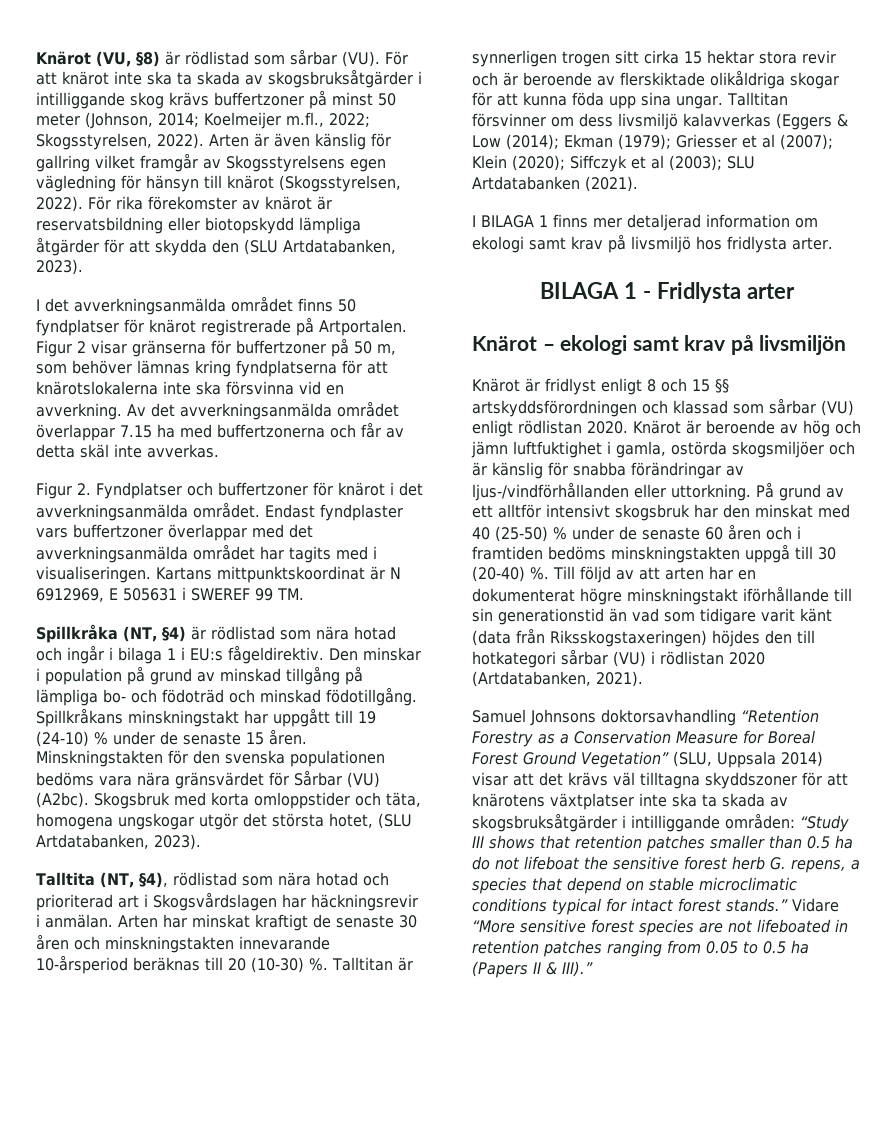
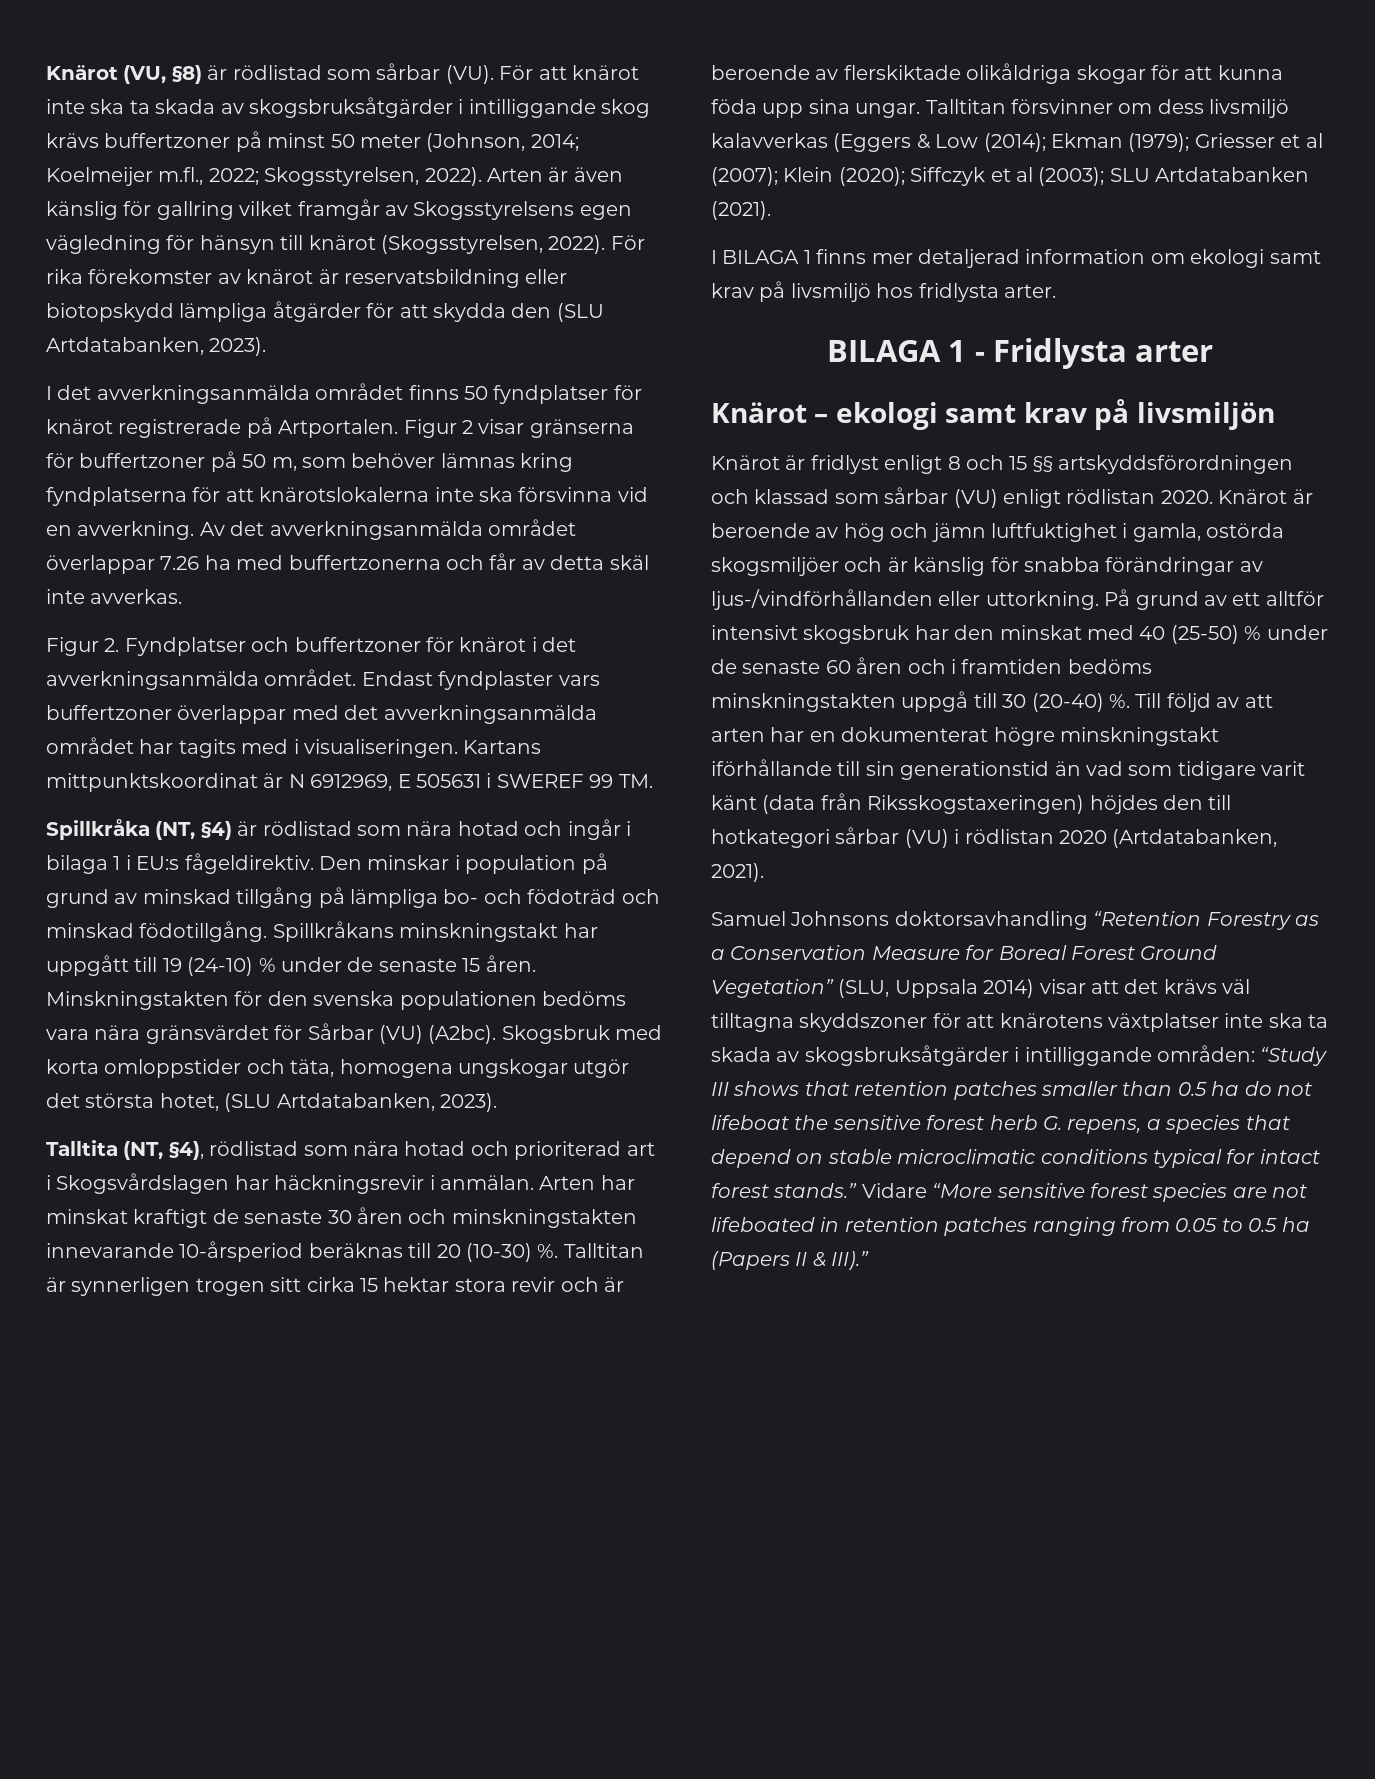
[120,425,152,438] 7.15 -> [160,556,200,570] 7.26

